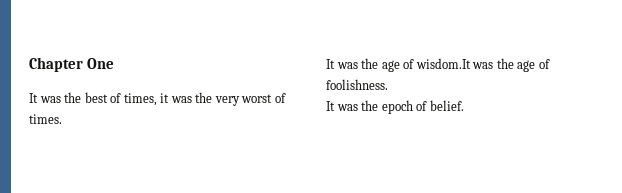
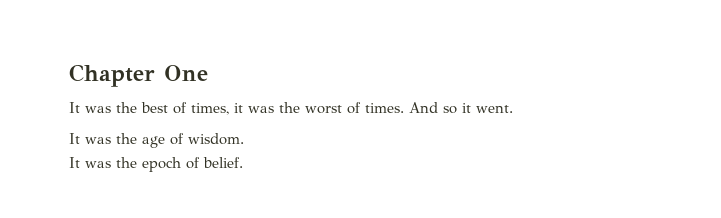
[214,96,240,106] very -> (300, 107) none
(62, 119) none -> [409,102,513,114] And so it went.
[415,58,550,72] [326,79,388,90] wisdom.It was the age of foolishness. -> [188,133,244,145] wisdom.

